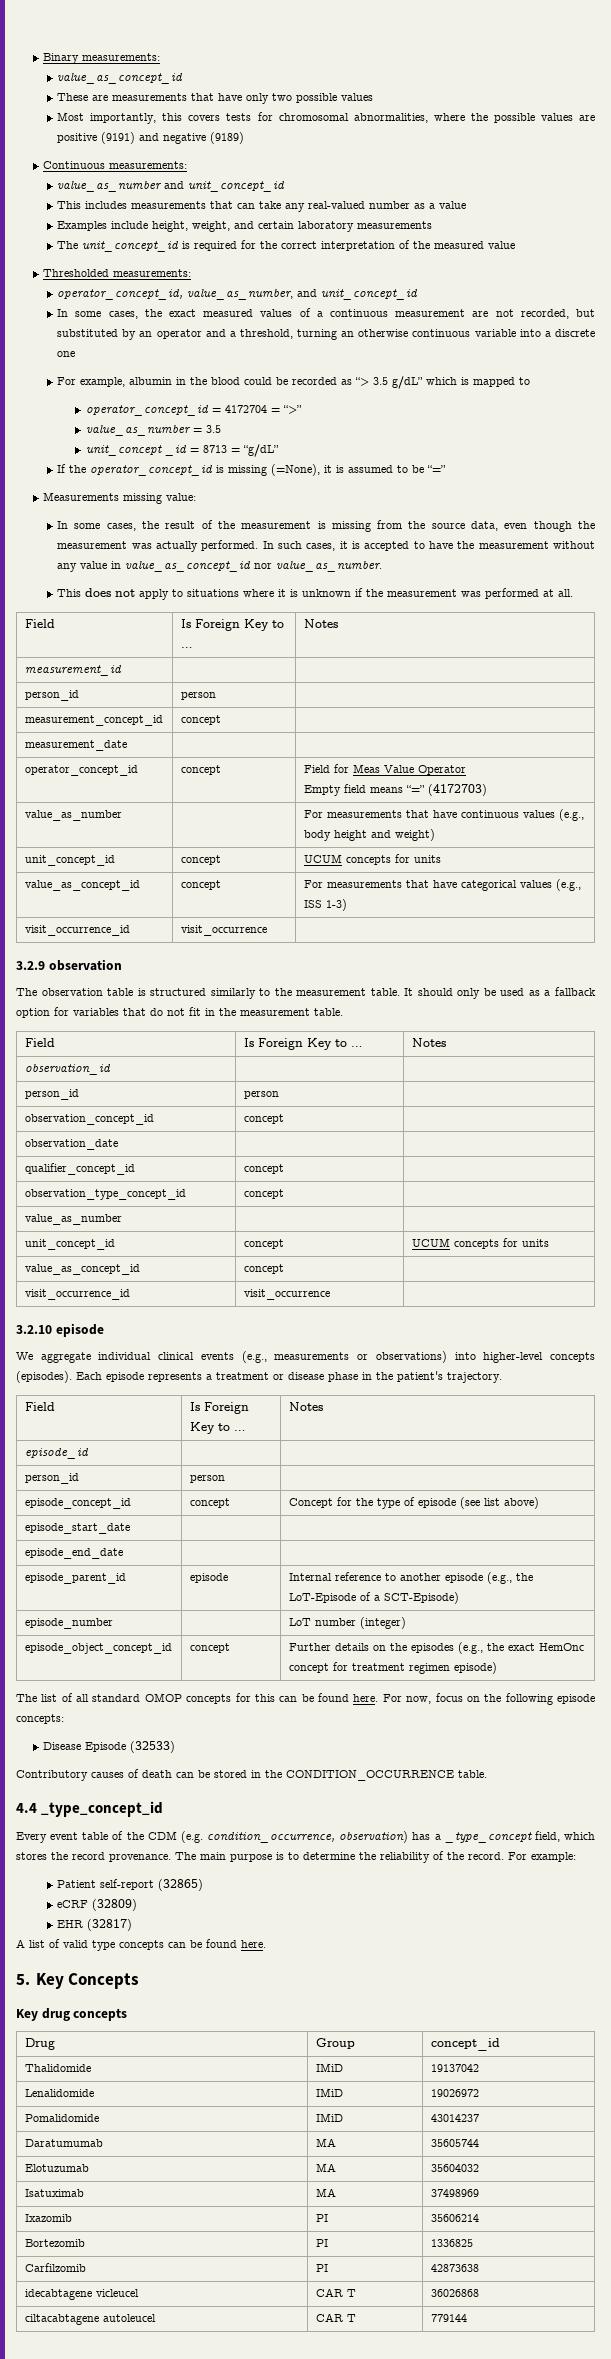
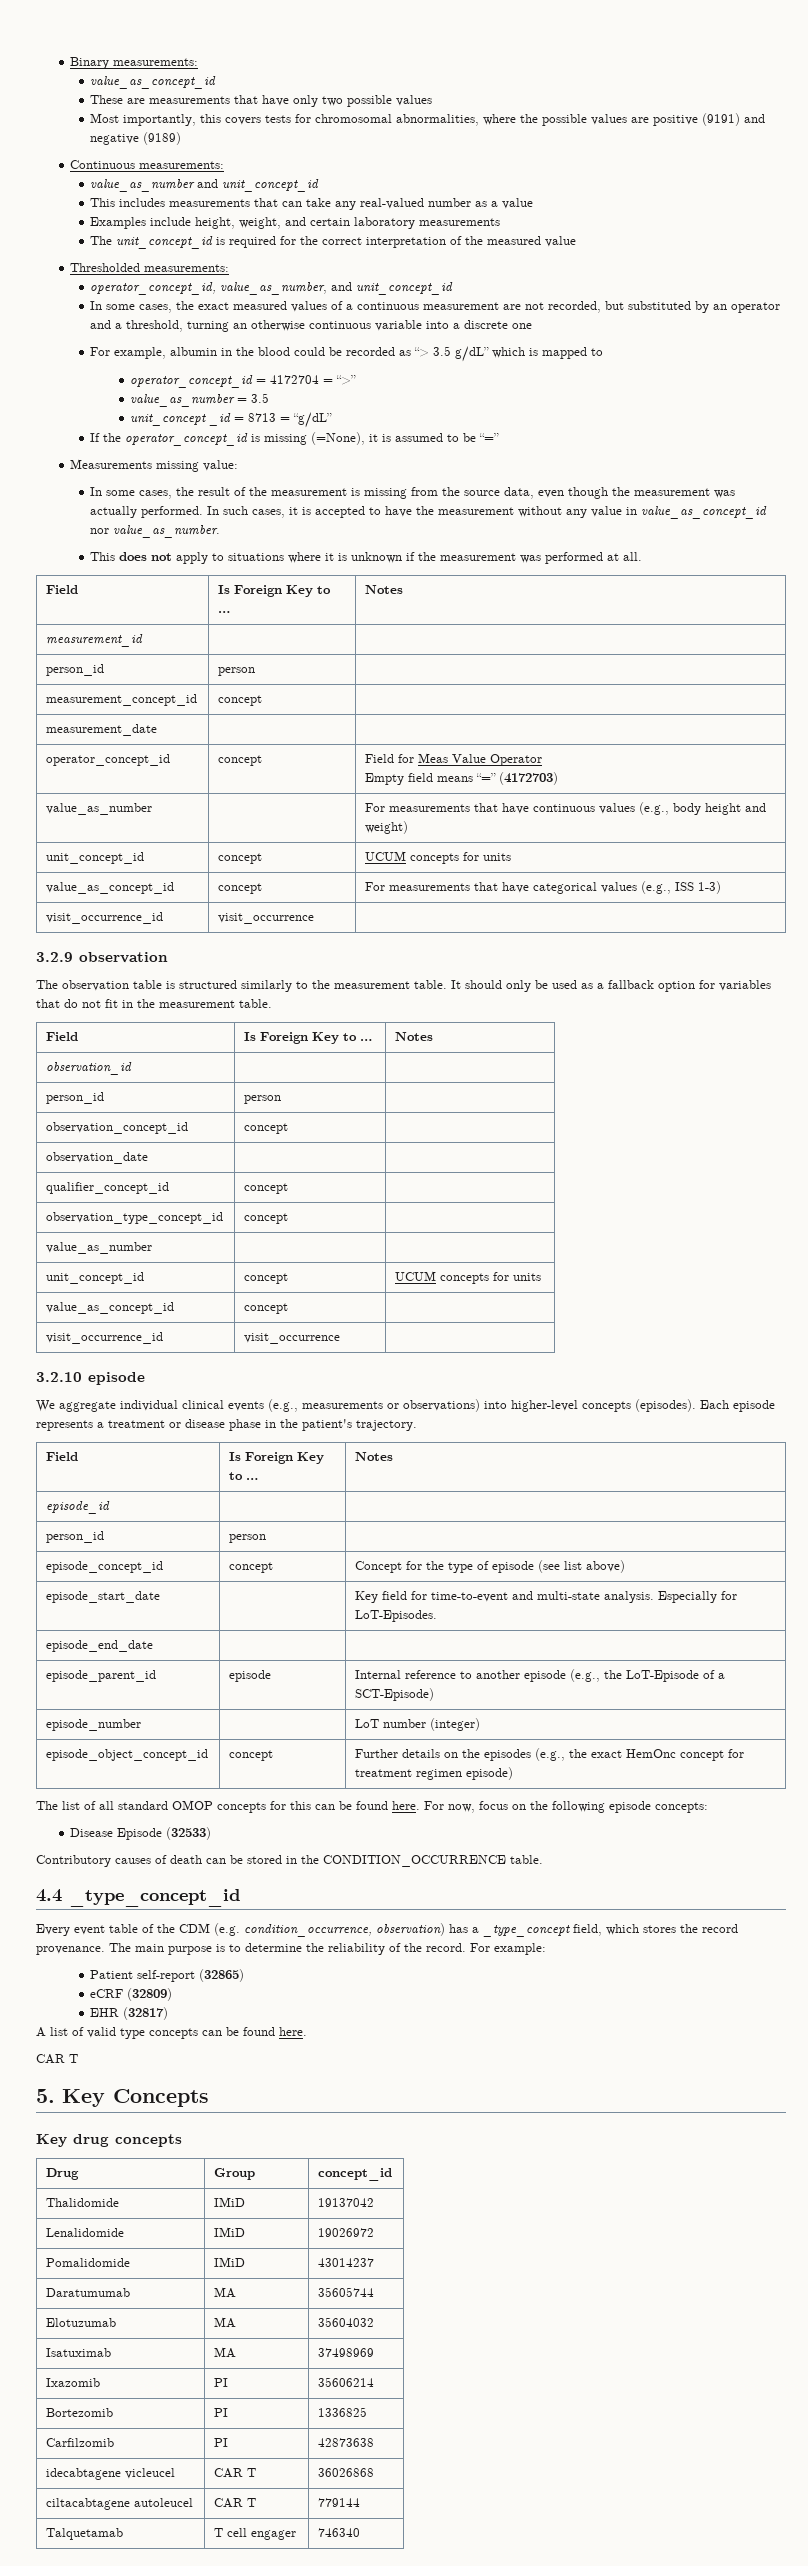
(130, 1528) none -> [355,1591,738,1603] [355,1610,438,1622] Key field for time-to-event and multi-state analysis. Especially for LoT-Episodes.
(266, 1944) none -> [36,2054,78,2064] // CAR T
(467, 2318) none -> [46,2528,124,2540] [214,2528,297,2540] [318,2528,361,2537] // Talquetamab | T cell engager | 746340

